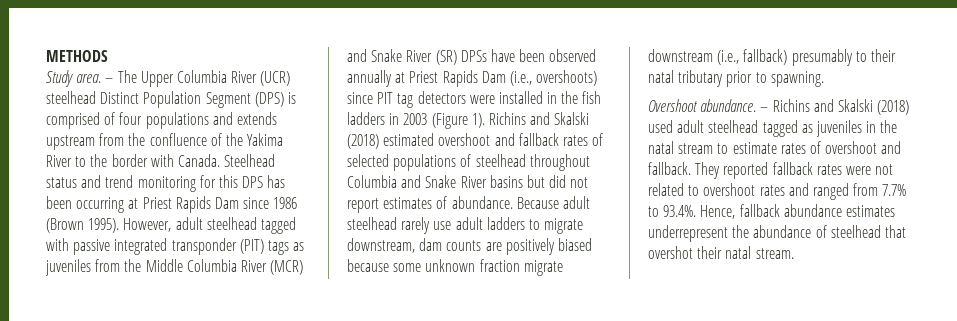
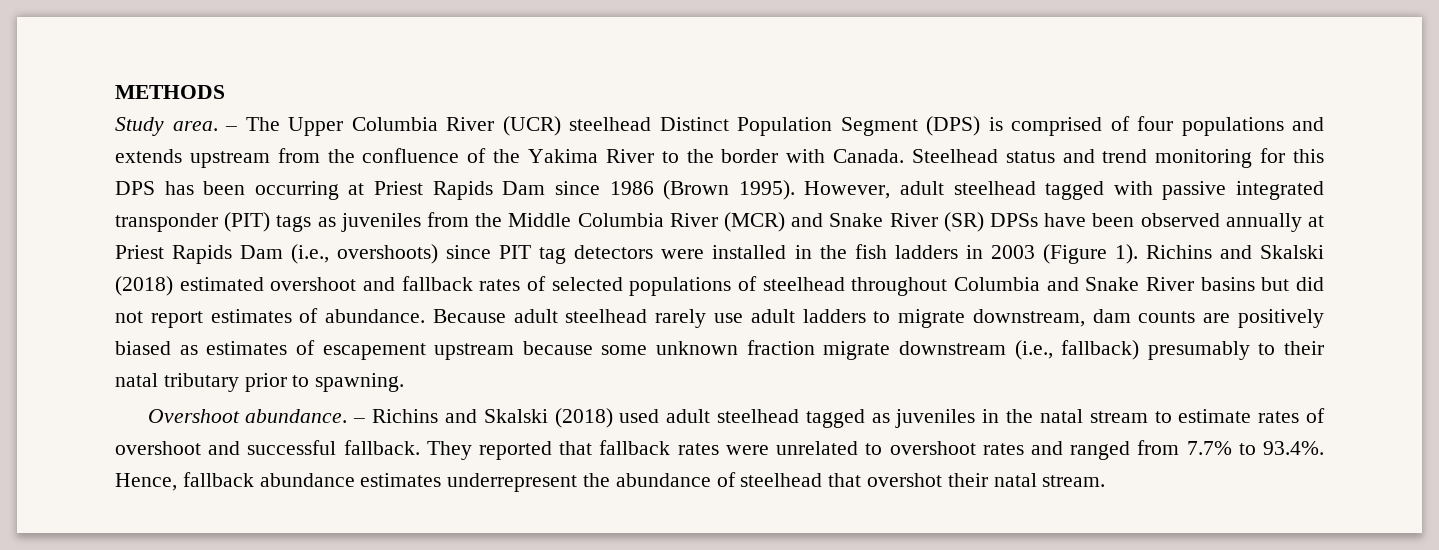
(592, 244) none -> [179,340,515,360] as estimates of escapement upstream
(902, 147) none -> [247,440,337,455] successful
(769, 170) none -> [559,441,593,455] that
[875,164,894,175] [648,183,684,196] not related -> [776,441,859,455] unrelated

